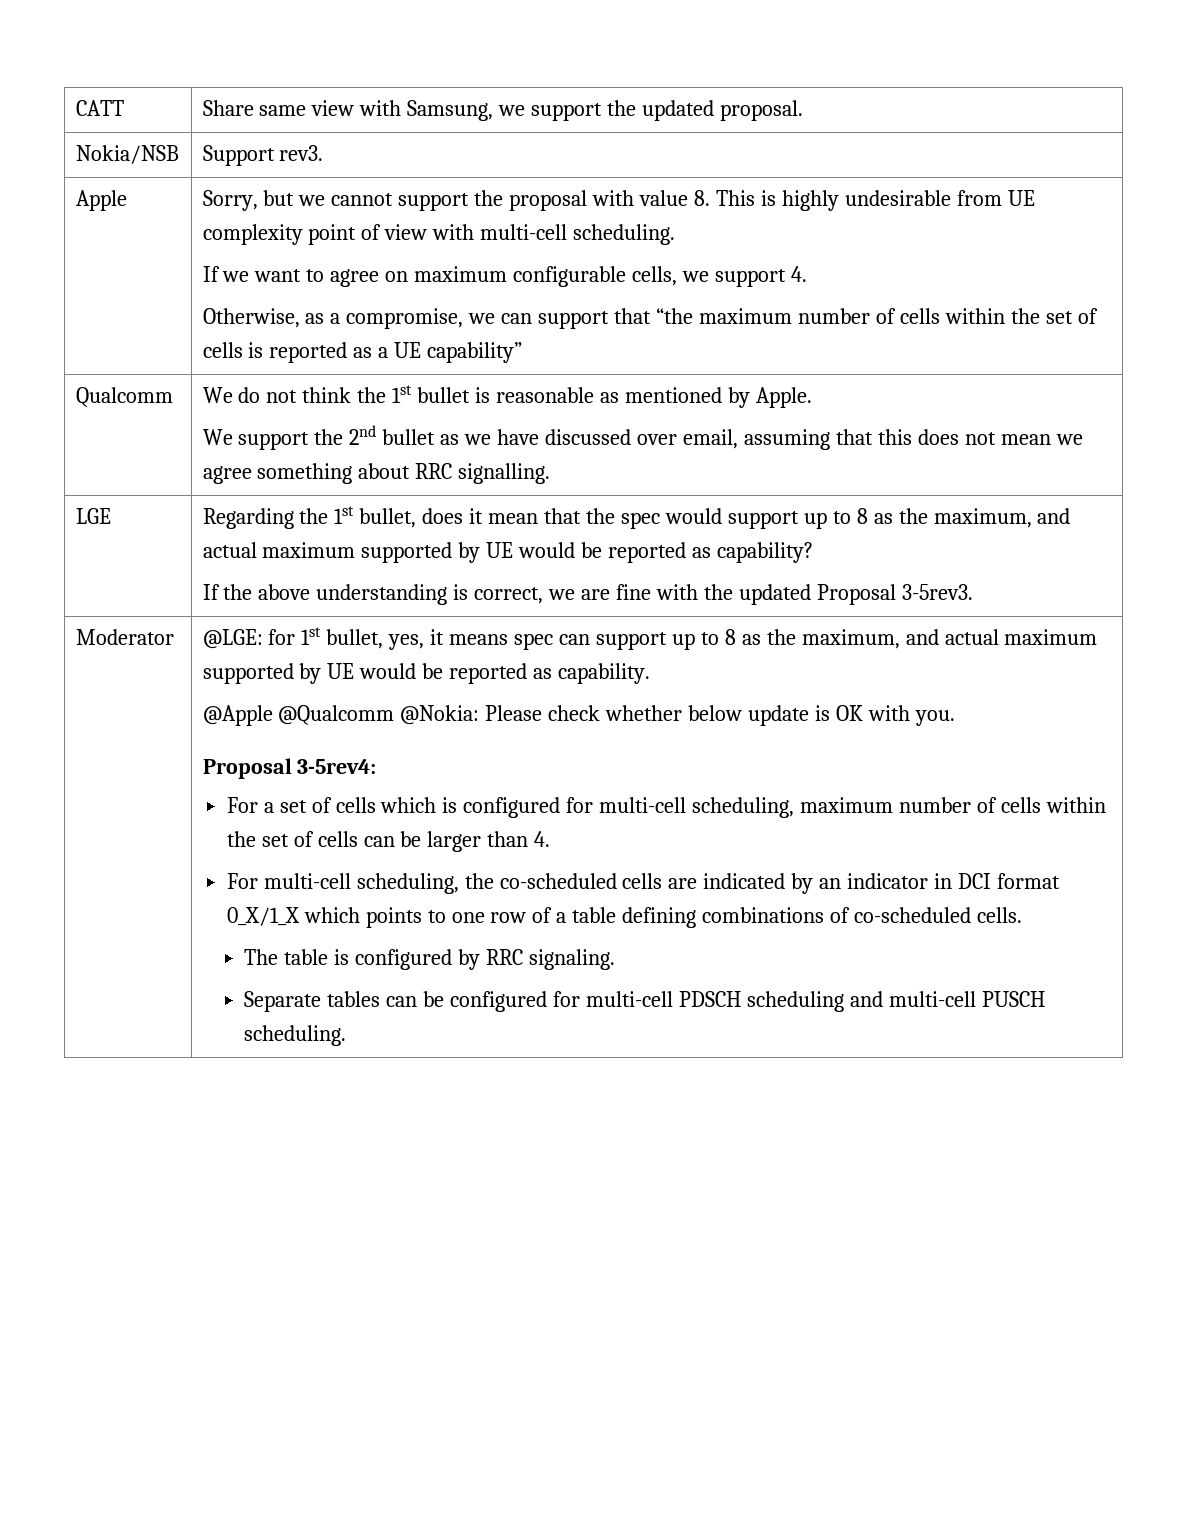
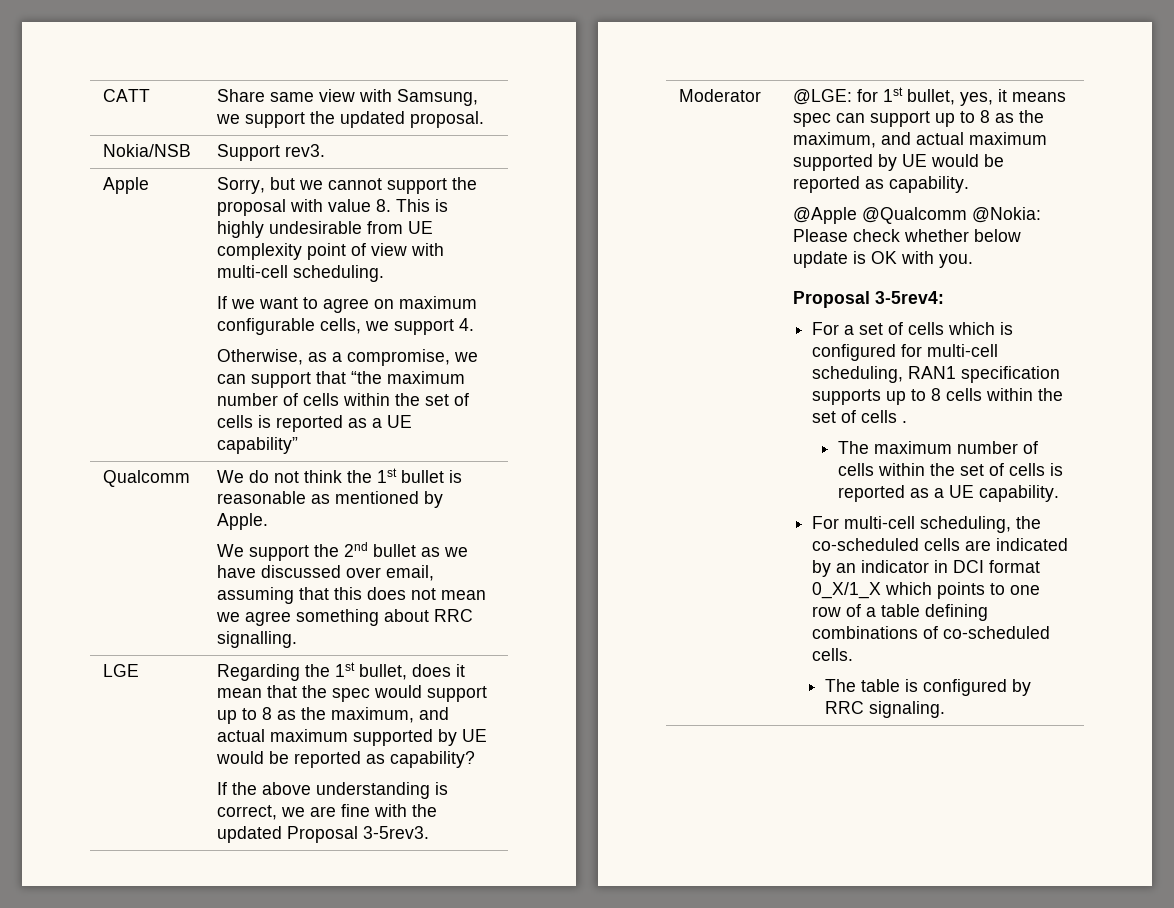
[800,797,1106,813] [226,831,551,852] maximum number of cells within the set of cells can be larger than 4. -> [908,366,1061,383] [812,388,1064,405] [812,410,908,423] [837,441,1038,454] [837,463,1063,476] [837,485,1059,502] RAN1 specification supports up to 8 cells within the set of cells . // The maximum number of cells within the set of cells is reported as a UE capability.
[244,991,1045,1012] [244,1025,347,1046] // Separate tables can be configured for multi-cell PDSCH scheduling and multi-cell PUSCH scheduling. -> (945, 709) none

